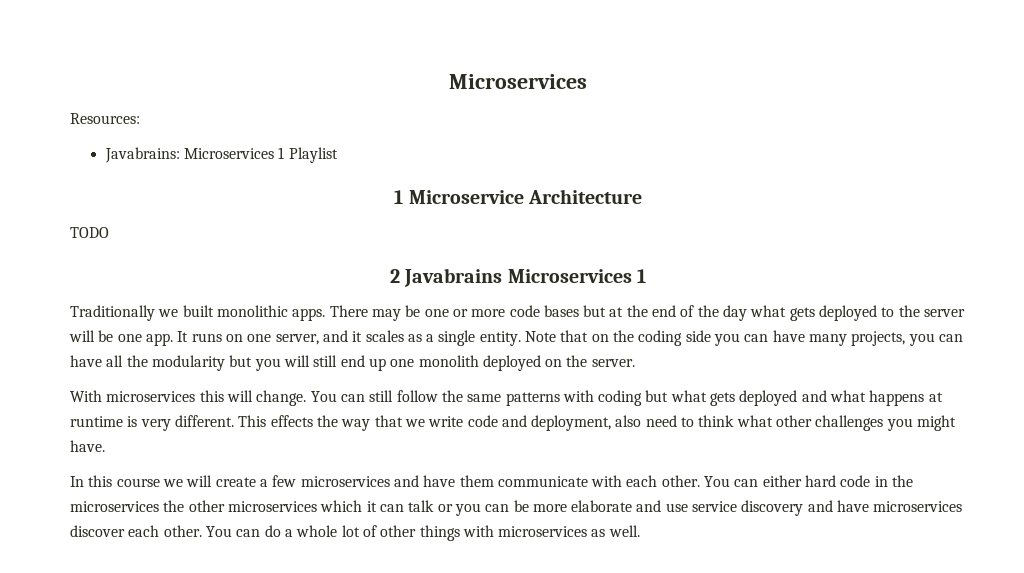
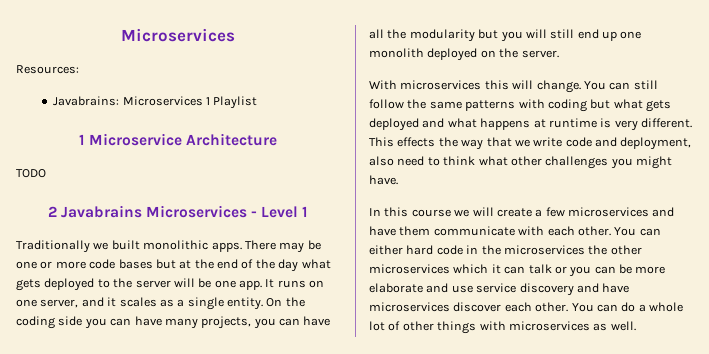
(632, 276) none -> [251,206,299,218] - Level
[525,330,609,342] Note that on -> [266,298,283,307] On

